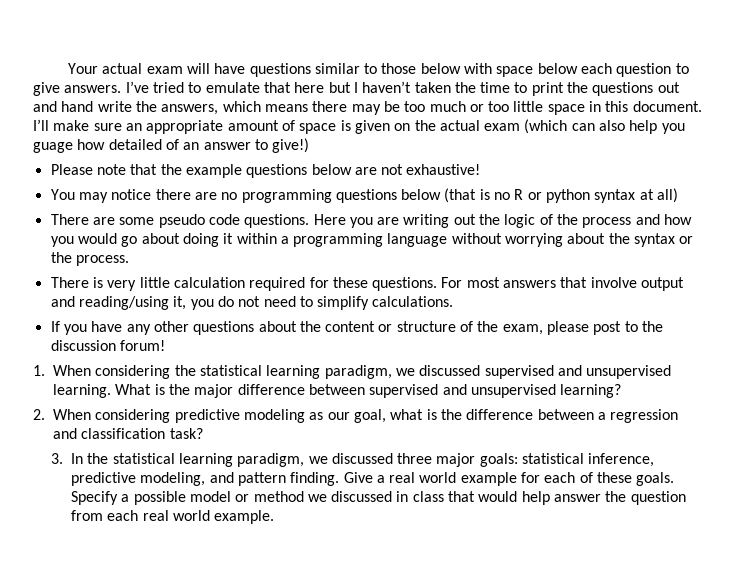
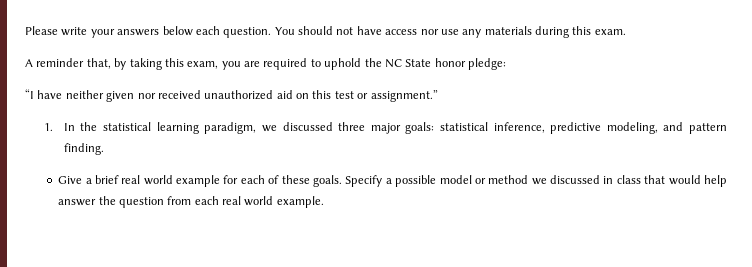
[67,63,689,77] [33,81,680,96] [33,101,702,115] [33,119,685,134] [33,138,310,153] [50,164,481,178] [50,188,679,203] [50,214,693,228] [50,233,694,247] [50,252,129,266] [50,277,685,291] [50,296,454,310] [50,321,664,335] [50,340,165,351] [33,365,672,379] [53,384,622,398] [33,409,679,423] [53,428,203,439] [50,453,63,464] Your actual exam will have questions similar to those below with space below each question to give answers. I’ve tried to emulate that here but I haven’t taken the time to print the questions out and hand write the answers, which means there may be too much or too little space in this document. I’ll make sure an appropriate amount of space is given on the actual exam (which can also help you guage how detailed of an answer to give!) // Please note that the example questions below are not exhaustive! // You may notice there are no programming questions below (that is no R or python syntax at all) // There are some pseudo code questions. Here you are writing out the logic of the process and how you would go about doing it within a programming language without worrying about the syntax or the process. // There is very little calculation required for these questions. For most answers that involve output and reading/using it, you do not need to simplify calculations. // If you have any other questions about the content or structure of the exam, please post to the discussion forum! // 1. When considering the statistical learning paradigm, we discussed supervised and unsupervised learning. What is the major difference between supervised and unsupervised learning? // 2. When considering predictive modeling as our goal, what is the difference between a regression and classification task? // 3. -> [25,26,626,38] [25,58,506,70] [25,89,438,102] [44,123,54,131] Please write your answers below each question. You should not have access nor use any materials during this exam. // A reminder that, by taking this exam, you are required to uphold the NC State honor pledge: // “I have neither given nor received unauthorized aid on this test or assignment.” // 1.
(340, 479) none -> (104, 149) //
(385, 479) none -> [94,175,119,184] brief

